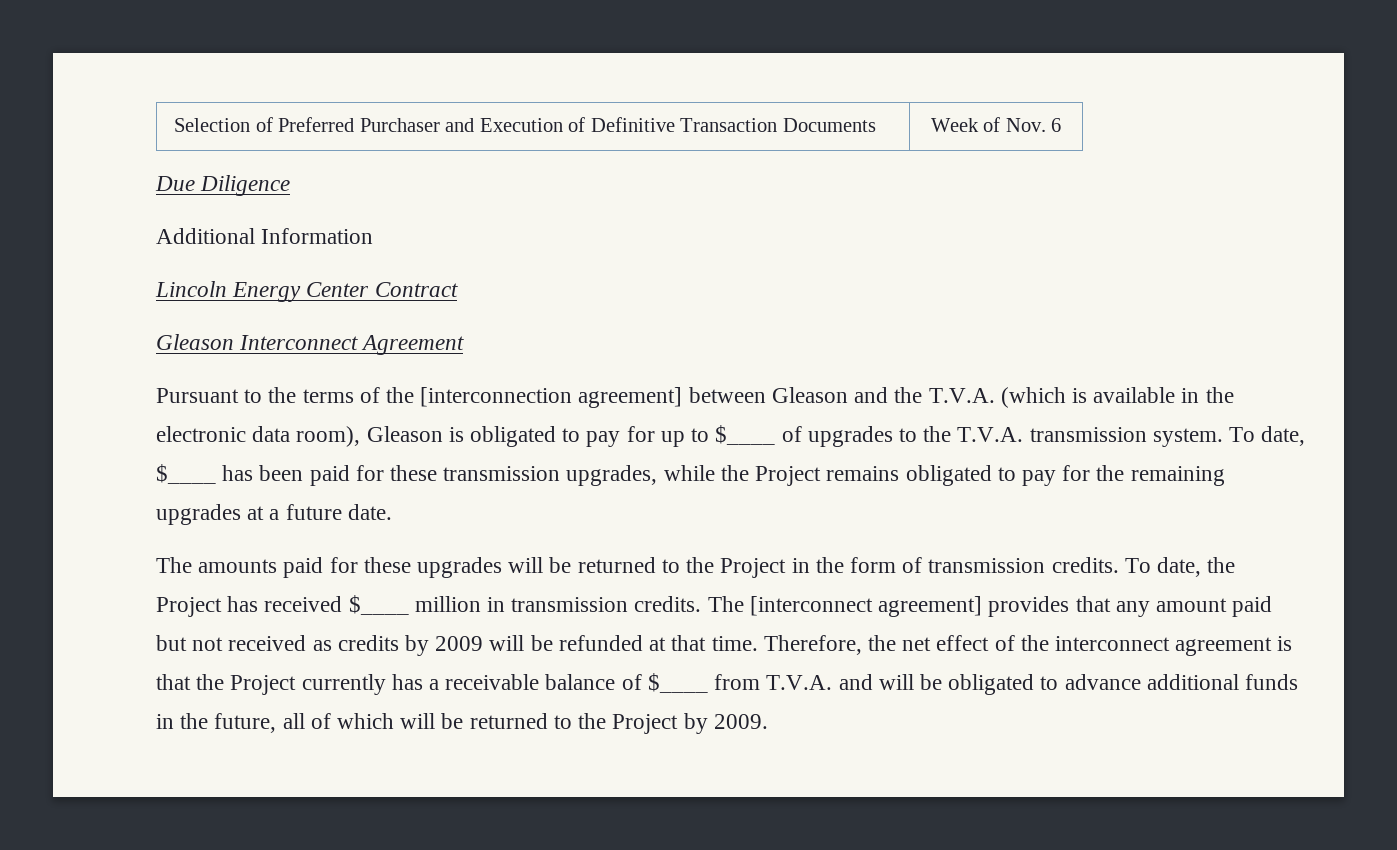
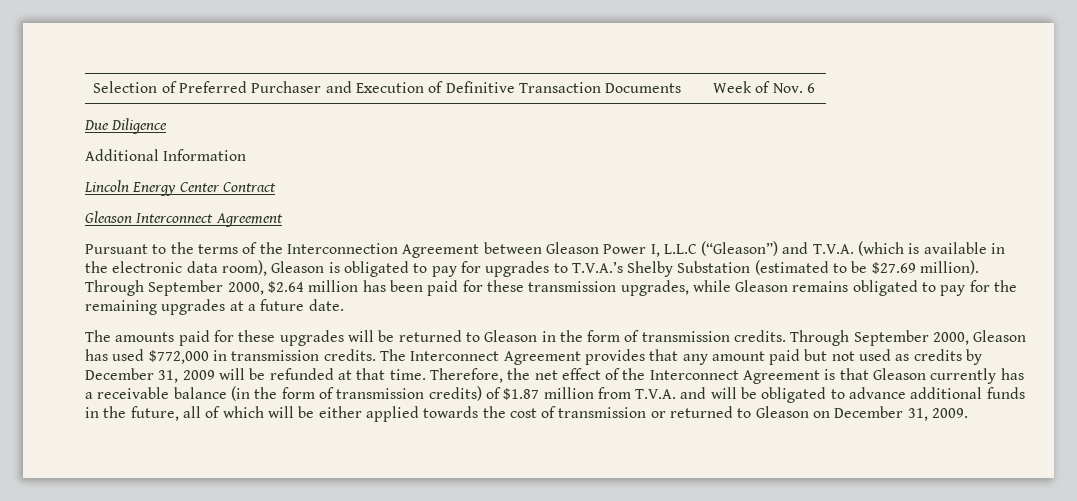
[420,387,923,408] [interconnection agreement] between Gleason and the -> [286,241,809,258] Interconnection Agreement between Gleason Power I, L.L.C (“Gleason”) and
[660,425,1306,447] [156,464,216,484] up to $____ of upgrades to the T.V.A. transmission system. To date, $____ -> [485,260,980,277] [85,280,359,296] upgrades to T.V.A.’s Shelby Substation (estimated to be $27.69 million). Through September 2000, $2.64 million
[720,465,822,486] the Project -> [735,280,789,292] Gleason
[686,557,787,578] the Project -> [484,330,538,342] Gleason
[1124,557,1236,577] [156,595,481,617] To date, the Project has received $____ million -> [790,330,1027,346] [85,349,209,364] Through September 2000, Gleason has used $772,000
[749,596,983,617] [interconnect agreement] -> [410,351,581,365] Interconnect Agreement
[228,635,307,651] received -> [859,349,892,361] used
(430, 645) none -> [85,368,179,383] December 31,
[1054,636,1293,656] [156,674,297,695] interconnect agreement is that the Project -> [649,368,927,384] Interconnect Agreement is that Gleason
[621,673,708,693] of $____ -> [230,386,594,401] (in the form of transmission credits) of $1.87 million
[469,713,708,734] returned to the Project by -> [318,406,928,422] either applied towards the cost of transmission or returned to Gleason on December 31,

